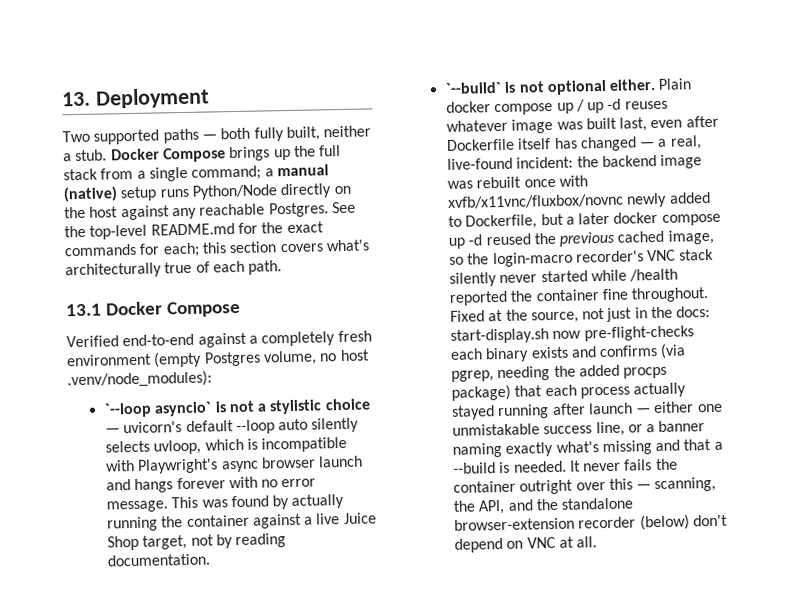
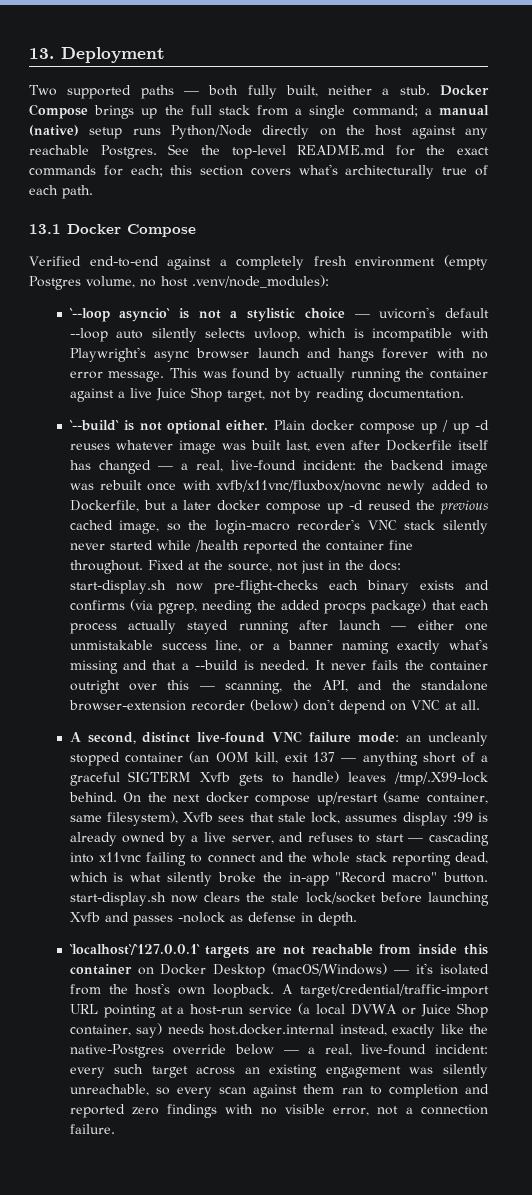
(598, 542) none -> [69,731,488,746] [69,751,489,766] [69,771,488,786] [68,791,488,806] [69,811,488,826] [69,832,490,846] [69,852,488,866] [69,872,489,886] [69,892,489,906] [69,912,357,926] [68,944,488,958] [69,963,489,978] [69,983,489,998] [69,1003,489,1018] [69,1023,489,1038] [69,1044,488,1058] [69,1064,488,1078] [69,1084,489,1098] [69,1104,488,1118] [69,1124,115,1134] // A second, distinct live-found VNC failure mode: an uncleanly stopped container (an OOM kill, exit 137 — anything short of a graceful SIGTERM Xvfb gets to handle) leaves /tmp/.X99-lock behind. On the next docker compose up/restart (same container, same filesystem), Xvfb sees that stale lock, assumes display :99 is already owned by a live server, and refuses to start — cascading into x11vnc failing to connect and the whole stack reporting dead, which is what silently broke the in-app "Record macro" button. start-display.sh now clears the stale lock/socket before launching Xvfb and passes -nolock as defense in depth. // `localhost`/`127.0.0.1` targets are not reachable from inside this container on Docker Desktop (macOS/Windows) — it's isolated from the host's own loopback. A target/credential/traffic-import URL pointing at a host-run service (a local DVWA or Juice Shop container, say) needs host.docker.internal instead, exactly like the native-Postgres override below — a real, live-found incident: every such target across an existing engagement was silently unreachable, so every scan against them ran to completion and reported zero findings with no visible error, not a connection failure.

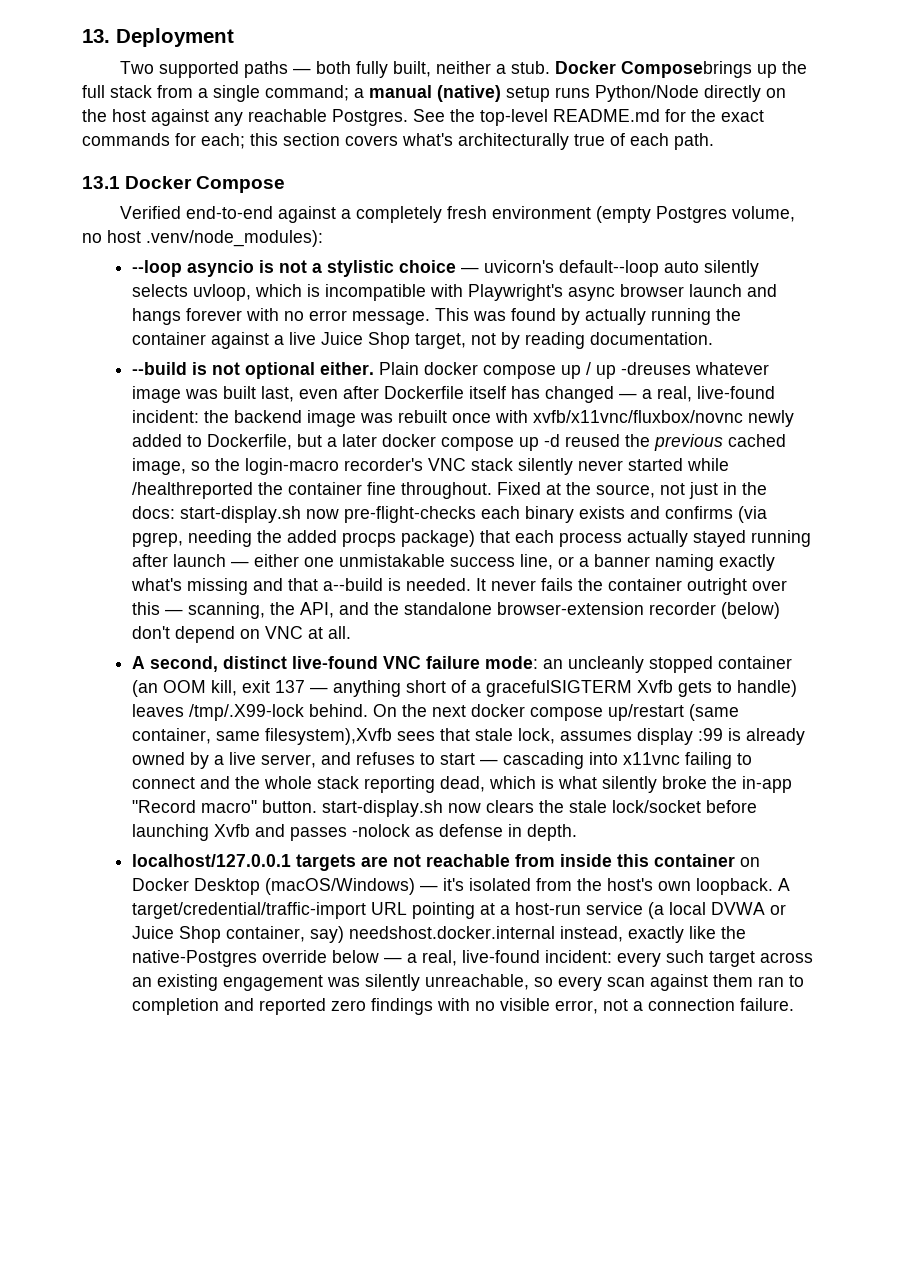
[29,104,135,119] Compose brings -> [620,61,752,78] Composebrings
[68,308,171,322] `--loop asyncio` -> [132,260,255,277] --loop asyncio
[444,308,489,318] [69,328,108,342] default --loop -> [559,260,660,277] default--loop
[68,420,119,431] `--build` -> [132,362,188,375] --build
[475,420,490,430] [69,443,110,450] -d reuses -> [621,362,692,375] -dreuses
[194,540,298,554] /health reported -> [132,482,254,499] /healthreported
[181,660,239,670] a --build -> [323,578,384,591] a--build
[69,771,192,786] graceful SIGTERM -> [486,680,633,697] gracefulSIGTERM
[106,811,214,826] filesystem), Xvfb -> [265,728,393,745] filesystem),Xvfb
[68,944,200,955] `localhost`/`127.0.0.1` -> [132,854,292,867] localhost/127.0.0.1
[167,1024,335,1035] needs host.docker.internal -> [349,926,556,939] needshost.docker.internal

